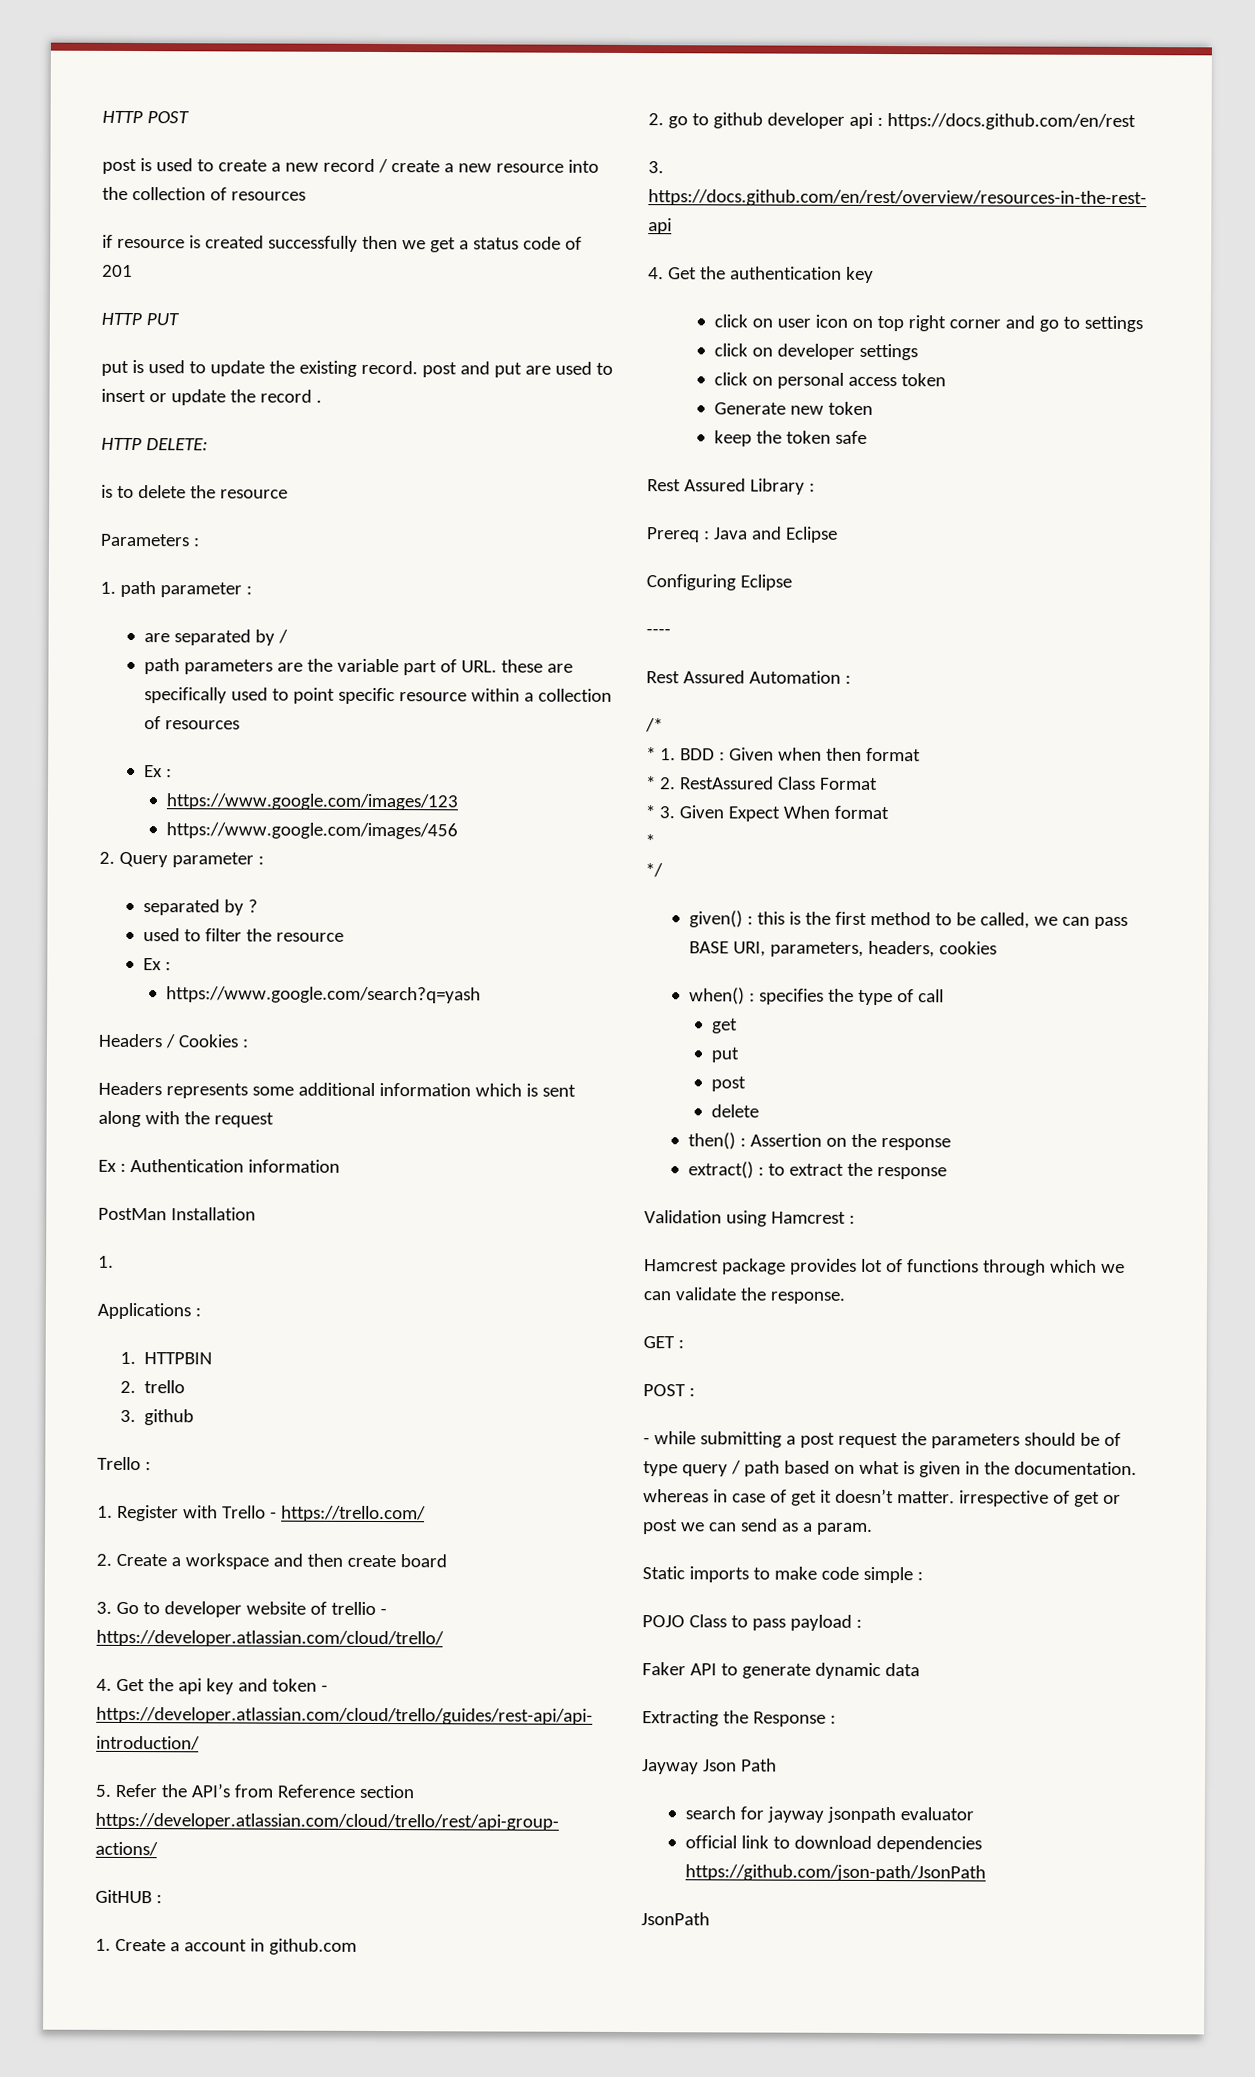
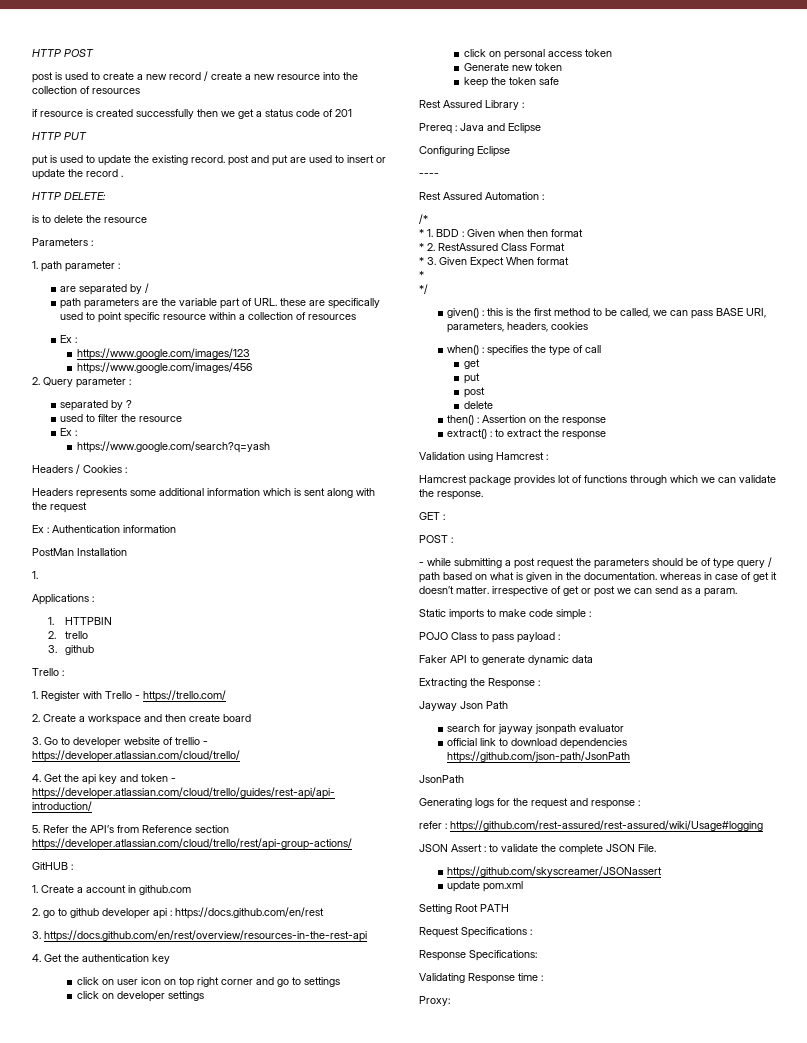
(710, 1919) none -> [419,798,640,809] [419,820,763,832] [419,844,656,855] [447,866,663,878] [447,881,524,892] [419,904,509,914] [419,927,532,938] [419,950,537,961] [419,973,543,984] [419,996,450,1006] // Generating logs for the request and response : // refer : https://github.com/rest-assured/rest-assured/wiki/Usage#logging // JSON Assert : to validate the complete JSON File. // https://github.com/skyscreamer/JSONassert // update pom.xml // Setting Root PATH // Request Specifications : // Response Specifications: // Validating Response time : // Proxy:

